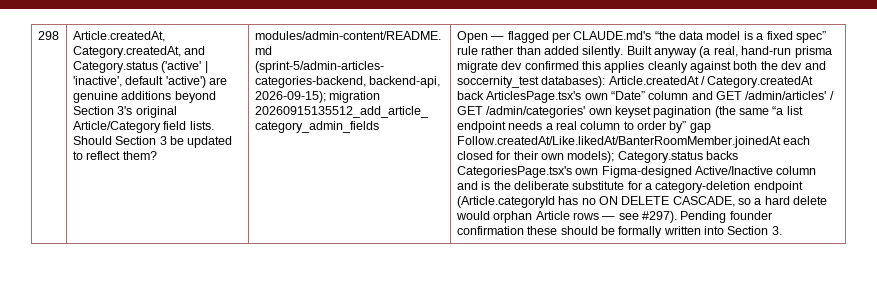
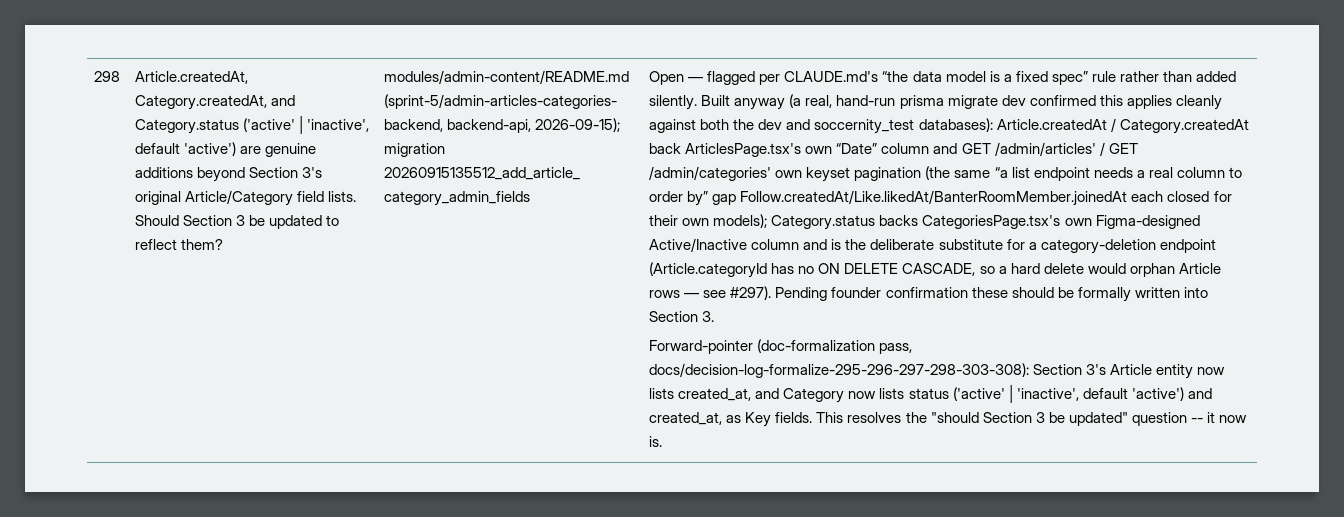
(782, 230) none -> [649,339,913,354] [649,363,1226,379] [649,385,1212,403] [649,412,1247,427] [649,436,663,447] // Forward-pointer (doc-formalization pass, docs/decision-log-formalize-295-296-297-298-303-308): Section 3's Article entity now lists created_at, and Category now lists status ('active' | 'inactive', default 'active') and created_at, as Key fields. This resolves the "should Section 3 be updated" question -- it now is.

